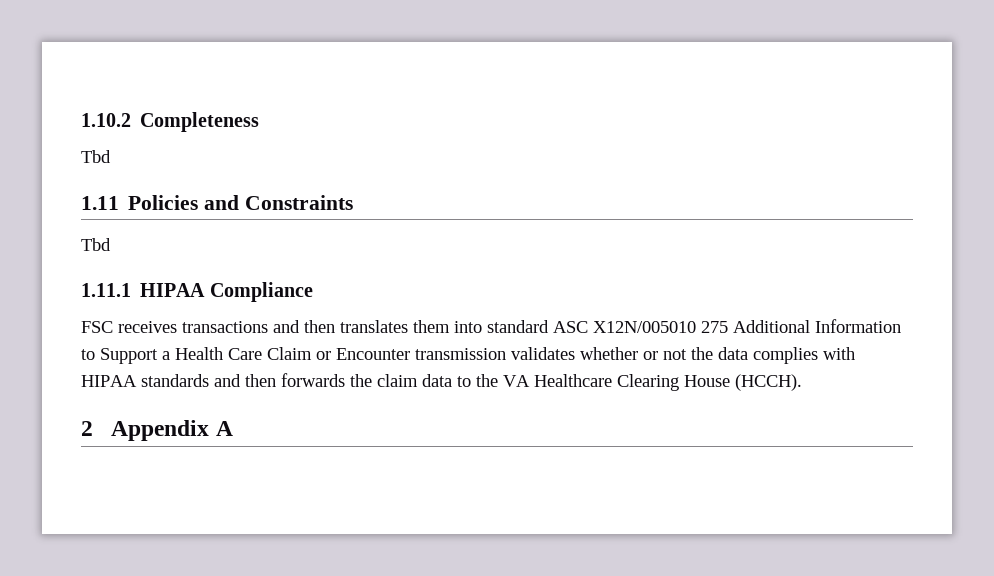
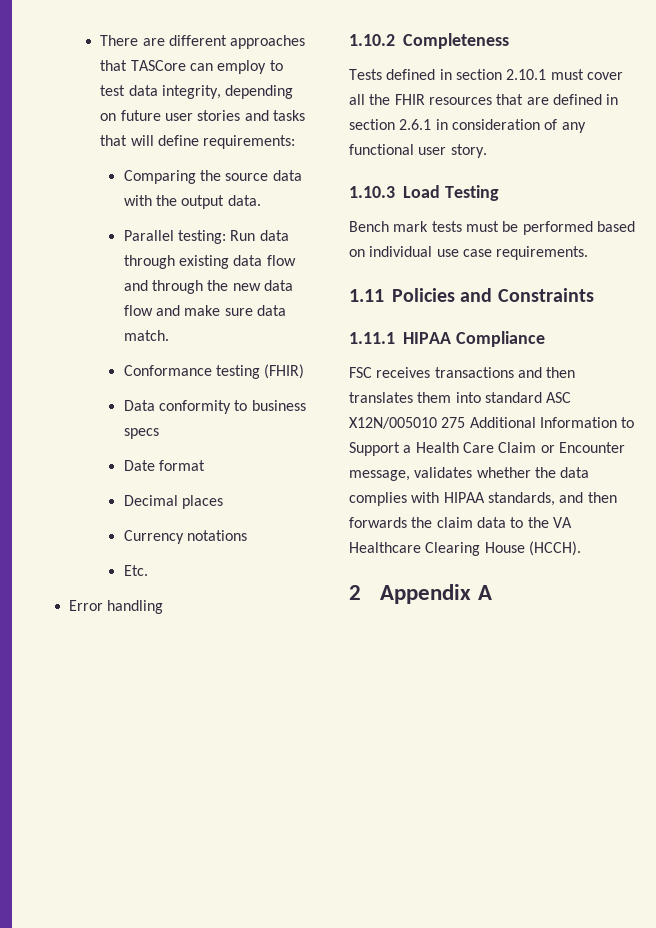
[81,112,260,132] [81,150,111,163] 1.10.2 Completeness // Tbd -> [100,35,306,49] [100,60,283,74] [100,85,294,99] [100,110,306,121] [100,135,296,149] [123,170,302,184] [123,195,261,209] [123,230,289,244] [123,255,296,269] [123,280,293,294] [123,305,286,316] [123,330,169,341] [123,364,305,379] [123,400,306,414] [123,428,159,439] [123,460,206,471] [123,495,224,509] [123,530,248,544] [123,565,148,576] [69,600,164,614] [349,33,509,49] [349,69,623,80] [349,94,619,105] [349,119,586,133] [349,144,487,158] [349,185,499,201] [349,221,635,235] [349,246,589,260] There are different approaches that TASCore can employ to test data integrity, depending on future user stories and tasks that will define requirements: // Comparing the source data with the output data. // Parallel testing: Run data through existing data flow and through the new data flow and make sure data match. // Conformance testing (FHIR) // Data conformity to business specs // Date format // Decimal places // Currency notations // Etc. // Error handling // 1.10.2 Completeness // Tests defined in section 2.10.1 must cover all the FHIR resources that are defined in section 2.6.1 in consideration of any functional user story. // 1.10.3 Load Testing // Bench mark tests must be performed based on individual use case requirements.
[81,238,111,251] // Tbd -> (594, 295) none
[415,348,506,360] transmission -> [349,470,410,481] message,
[643,349,687,360] or not -> (531, 472) none
[141,374,209,387] standards -> [487,492,555,506] standards,

